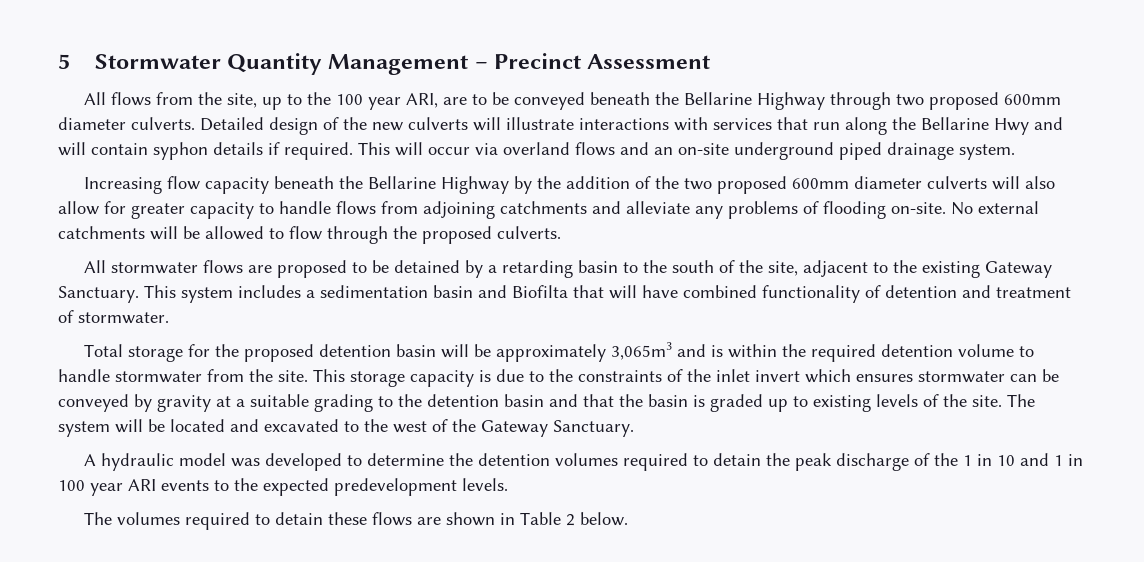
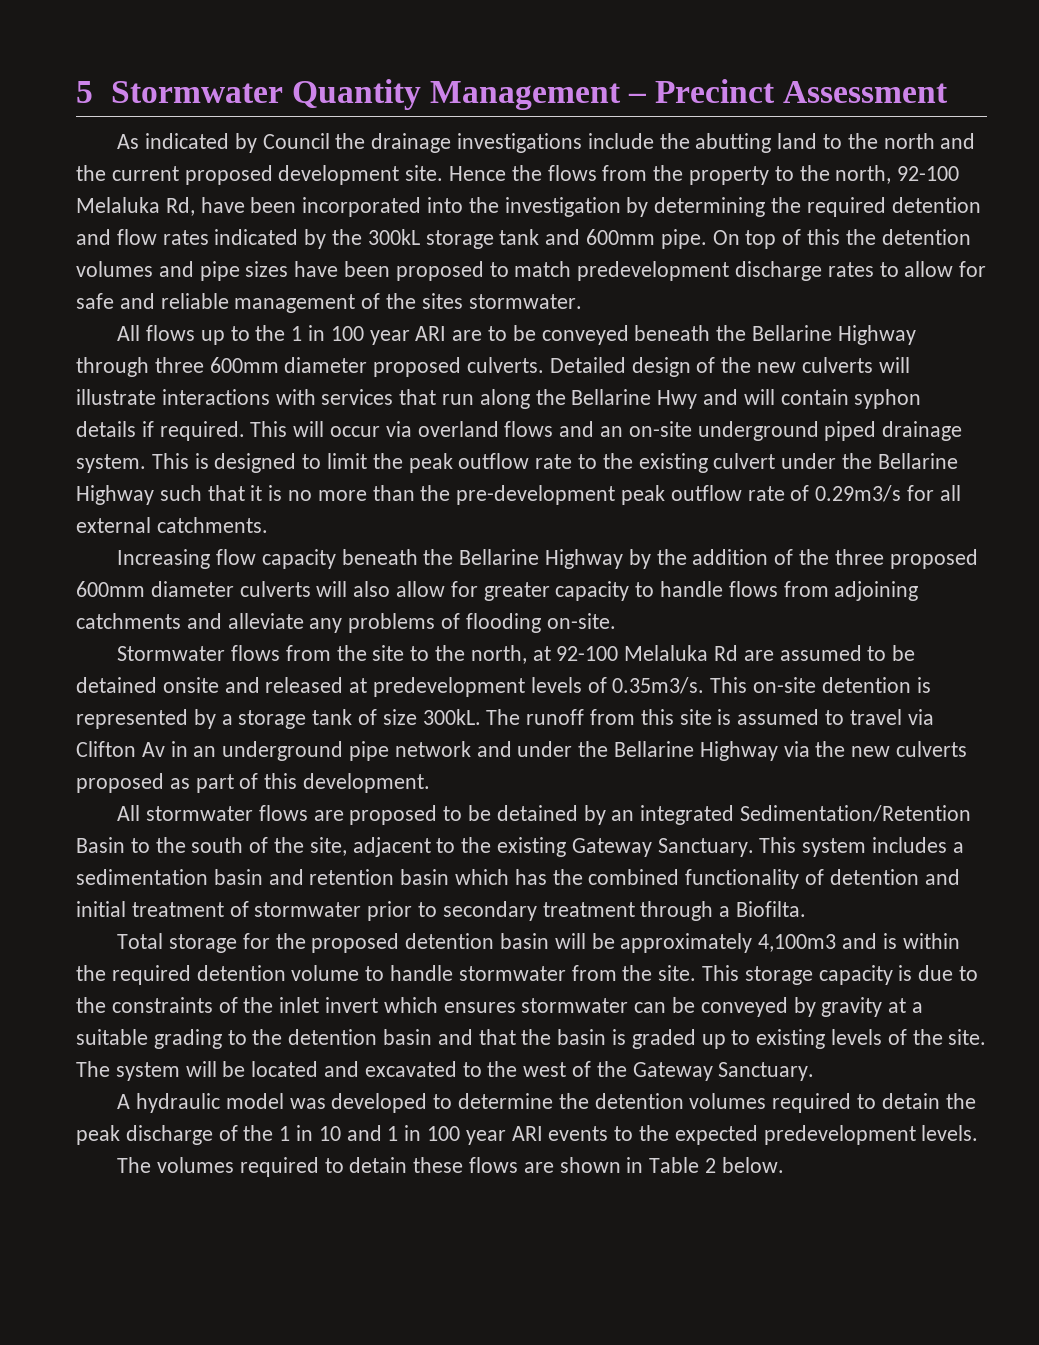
[84,92,258,108] All flows from the site, -> [117,133,976,153] [76,165,960,185] [76,197,981,217] [76,229,971,249] [76,261,987,281] [76,293,582,313] [117,325,195,341] As indicated by Council the drainage investigations include the abutting land to the north and the current proposed development site. Hence the flows from the property to the north, 92-100 Melaluka Rd, have been incorporated into the investigation by determining the required detention and flow rates indicated by the 300kL storage tank and 600mm pipe. On top of this the detention volumes and pipe sizes have been proposed to match predevelopment discharge rates to allow for safe and reliable management of the sites stormwater. // All flows
[336,93,439,110] 100 year ARI, -> [291,325,447,345] 1 in 100 year ARI
[896,92,1062,110] [58,117,126,130] two proposed 600mm diameter -> [154,357,462,377] three 600mm diameter proposed
(1015, 152) none -> [151,453,958,473] [76,485,961,505] [76,517,268,533] This is designed to limit the peak outflow rate to the existing culvert under the Bellarine Highway such that it is no more than the pre-development peak outflow rate of 0.29m3/s for all external catchments.
[684,178,713,190] two -> [834,549,884,565] three
[951,201,1039,215] [58,226,561,244] No external catchments will be allowed to flow through the proposed culverts. -> [117,645,916,664] [76,677,931,697] [76,709,934,729] [76,741,968,761] [76,773,431,793] // Stormwater flows from the site to the north, at 92-100 Melaluka Rd are assumed to be detained onsite and released at predevelopment levels of 0.35m3/s. This on-site detention is represented by a storage tank of size 300kL. The runoff from this site is assumed to travel via Clifton Av in an underground pipe network and under the Bellarine Highway via the new culverts proposed as part of this development.
[488,260,619,278] a retarding basin -> [611,805,972,825] [76,837,125,853] an integrated Sedimentation/Retention Basin
[512,285,678,299] Biofilta that will have -> [309,869,583,885] retention basin which has the
(991, 291) none -> [76,901,126,917] initial
[78,312,169,324] stormwater. -> [254,901,807,921] stormwater prior to secondary treatment through a Biofilta.
[611,342,673,360] 3,065m3 -> [758,934,837,952] 4,100m3

